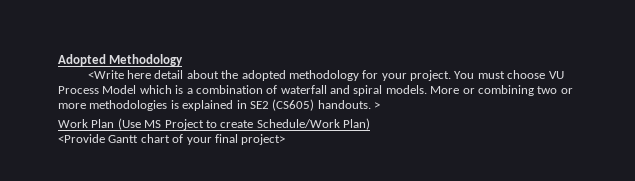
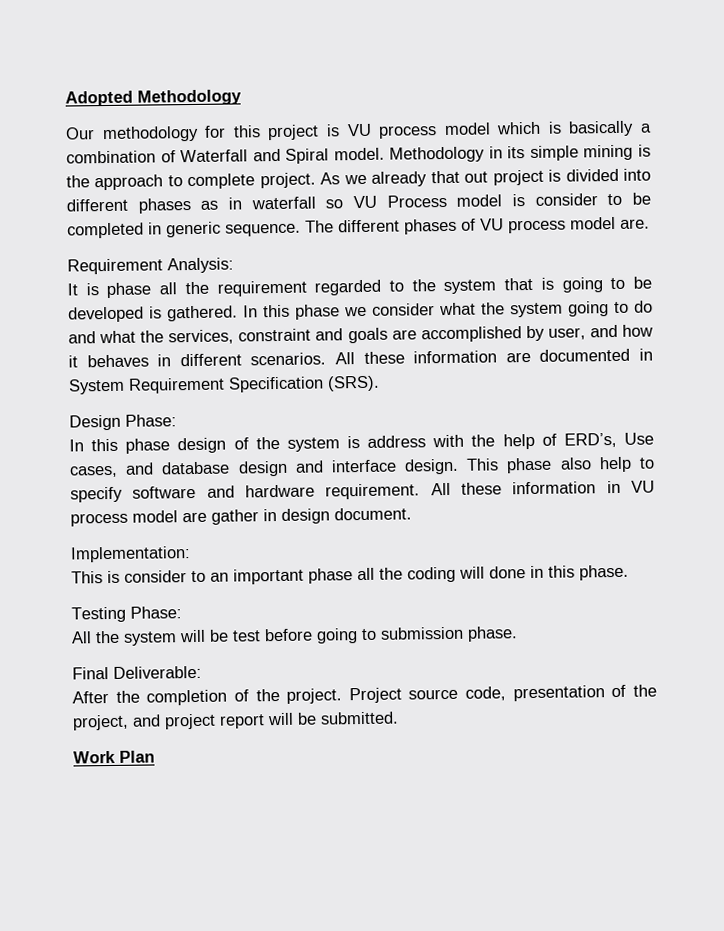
[87,70,564,81] [58,85,137,94] <Write here detail about the adopted methodology for your project. You must choose VU Process Model -> [65,122,491,143] Our methodology for this project is VU process model
(184, 89) none -> [568,120,635,137] basically
[280,85,573,96] [58,99,380,111] [58,118,370,130] [58,134,286,145] waterfall and spiral models. More or combining two or more methodologies is explained in SE2 (CS605) handouts. > // Work Plan (Use MS Project to create Schedule/Work Plan) // <Provide Gantt chart of your final project> -> [180,144,651,164] [66,168,651,191] [66,192,651,214] [67,216,650,239] [67,257,234,275] [67,276,652,299] [68,300,653,323] [68,324,653,345] [68,348,654,368] [68,375,380,395] [69,414,177,431] [69,432,655,454] [69,456,655,478] [70,480,655,503] [70,507,412,527] [70,546,191,563] [71,564,629,585] [71,606,182,623] [71,626,518,646] [72,665,202,680] [72,684,657,706] [72,711,399,731] [73,750,155,764] Waterfall and Spiral model. Methodology in its simple mining is the approach to complete project. As we already that out project is divided into different phases as in waterfall so VU Process model is consider to be completed in generic sequence. The different phases of VU process model are. // Requirement Analysis: // It is phase all the requirement regarded to the system that is going to be developed is gathered. In this phase we consider what the system going to do and what the services, constraint and goals are accomplished by user, and how it behaves in different scenarios. All these information are documented in System Requirement Specification (SRS). // Design Phase: // In this phase design of the system is address with the help of ERD’s, Use cases, and database design and interface design. This phase also help to specify software and hardware requirement. All these information in VU process model are gather in design document. // Implementation: // This is consider to an important phase all the coding will done in this phase. // Testing Phase: // All the system will be test before going to submission phase. // Final Deliverable: // After the completion of the project. Project source code, presentation of the project, and project report will be submitted. // Work Plan

